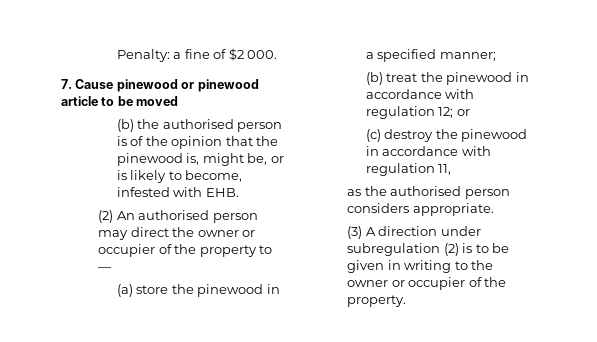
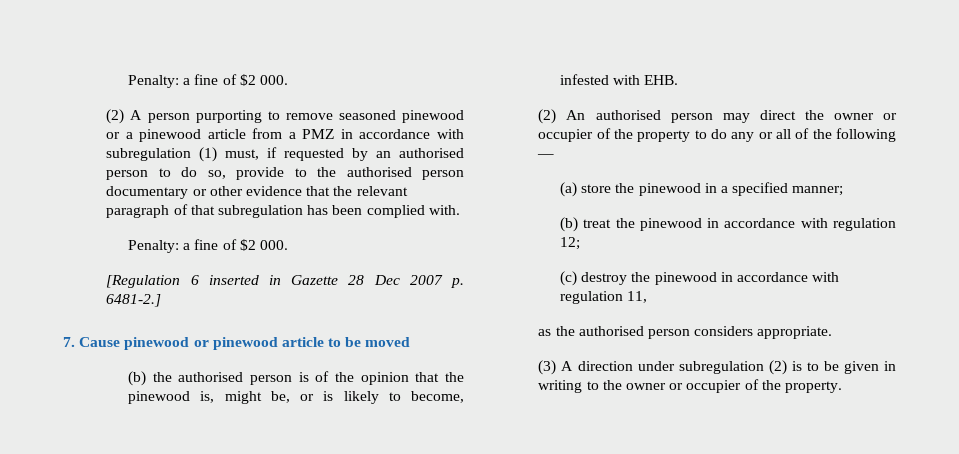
[116,48,278,62] Penalty: a fine of $2 000. -> [128,74,289,88] [106,109,465,124] [106,128,465,142] [106,147,464,162] [106,167,464,180] [106,186,408,199] [106,204,460,218] [128,239,289,253] [106,275,464,288] [106,294,162,307] Penalty: a fine of $2 000. // (2) A person purporting to remove seasoned pinewood or a pinewood article from a PMZ in accordance with subregulation (1) must, if requested by an authorised person to do so, provide to the authorised person documentary or other evidence that the relevant paragraph of that subregulation has been complied with. // Penalty: a fine of $2 000. // [Regulation 6 inserted in Gazette 28 Dec 2007 p. 6481-2.]
(273, 249) none -> [711,128,896,142] do any or all of the following
[456,109,470,116] or -> (581, 243) none

